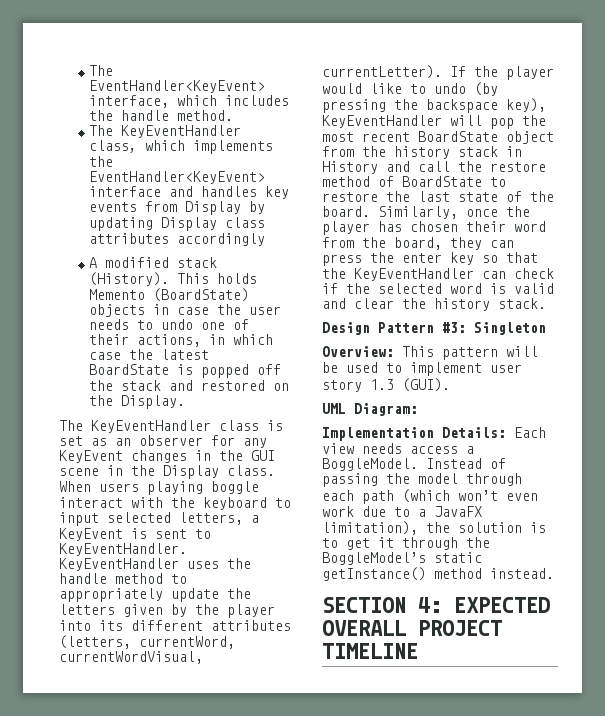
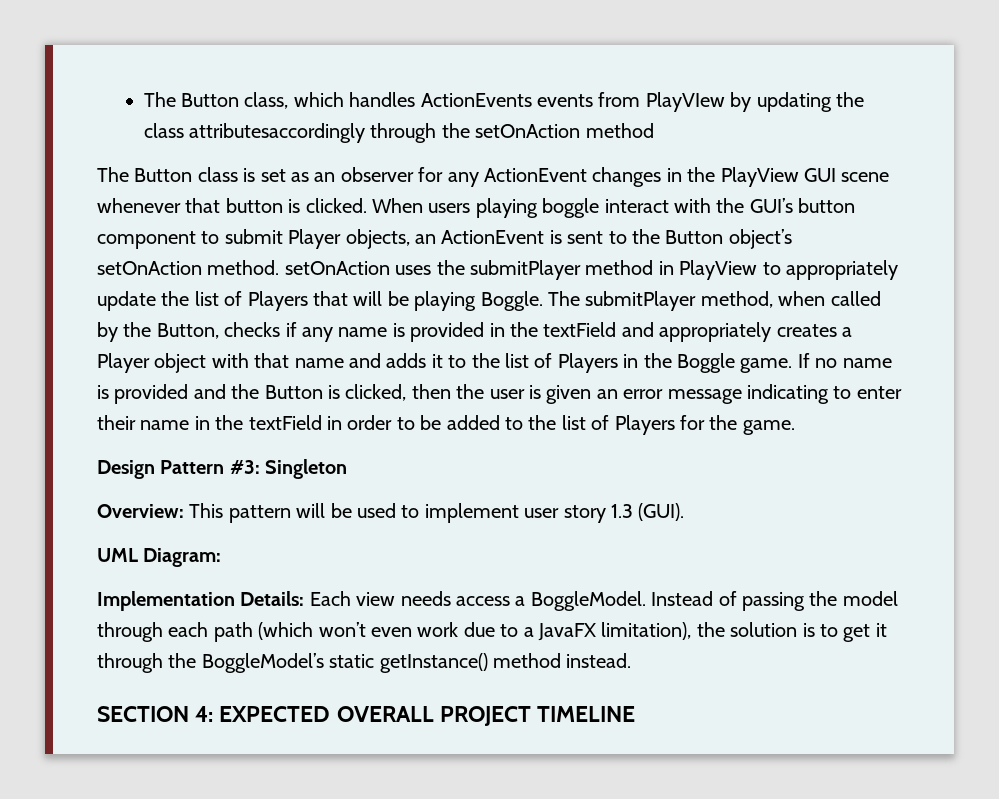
[89,65,114,76] [89,80,266,93] [89,95,290,108] [89,110,234,121] [89,125,242,138] [89,140,274,154] [89,156,114,167] [89,171,266,184] [89,186,290,199] [89,201,266,215] [89,217,266,231] [89,233,266,246] [89,257,218,268] [89,272,258,286] [89,288,250,302] [89,304,282,317] [89,319,250,330] [89,334,274,347] [89,349,210,360] [89,364,282,378] [89,380,290,391] [89,395,186,409] [59,420,211,433] The EventHandler<KeyEvent> interface, which includes the handle method. // The KeyEventHandler class, which implements the EventHandler<KeyEvent> interface and handles key events from Display by updating Display class attributes accordingly // A modified stack (History). This holds Memento (BoardState) objects in case the user needs to undo one of their actions, in which case the latest BoardState is popped off the stack and restored on the Display. // The KeyEventHandler -> [143,92,864,112] [143,123,654,143] [97,167,193,182] The Button class, which handles ActionEvents events from PlayVIew by updating the class attributesaccordingly through the setOnAction method // The Button
[59,450,123,463] KeyEvent -> [484,168,587,182] ActionEvent
(243, 455) none -> [720,167,799,187] PlayView
[107,465,275,479] in the Display class. -> [97,198,367,213] whenever that button is clicked.
[203,497,291,510] [59,512,259,526] [59,528,211,541] [59,543,187,556] [59,558,251,571] [59,573,187,584] [59,588,251,602] [59,604,275,618] [59,620,291,631] [59,635,235,649] [59,651,203,664] [322,65,554,80] [322,82,498,96] [322,98,546,113] [322,115,546,129] [322,131,554,144] [322,146,522,159] [322,161,546,174] [322,176,506,187] [322,191,554,202] [322,206,530,219] [322,221,546,235] [322,237,514,250] [322,252,538,266] [322,268,554,281] [322,283,554,294] [322,298,546,311] keyboard to input selected letters, a KeyEvent is sent to KeyEventHandler. KeyEventHandler uses the handle method to appropriately update the letters given by the player into its different attributes (letters, currentWord, currentWordVisual, currentLetter). If the player would like to undo (by pressing the backspace key), KeyEventHandler will pop the most recent BoardState object from the history stack in History and call the restore method of BoardState to restore the last state of the board. Similarly, once the player has chosen their word from the board, they can press the enter key so that the KeyEventHandler can check if the selected word is valid and clear the history stack. -> [749,198,856,213] [97,229,792,249] [97,260,898,280] [97,291,881,311] [97,322,852,342] [97,353,892,373] [97,384,902,404] [97,415,795,435] GUI’s button component to submit Player objects, an ActionEvent is sent to the Button object’s setOnAction method. setOnAction uses the submitPlayer method in PlayView to appropriately update the list of Players that will be playing Boggle. The submitPlayer method, when called by the Button, checks if any name is provided in the textField and appropriately creates a Player object with that name and adds it to the list of Players in the Boggle game. If no name is provided and the Button is clicked, then the user is given an error message indicating to enter their name in the textField in order to be added to the list of Players for the game.

